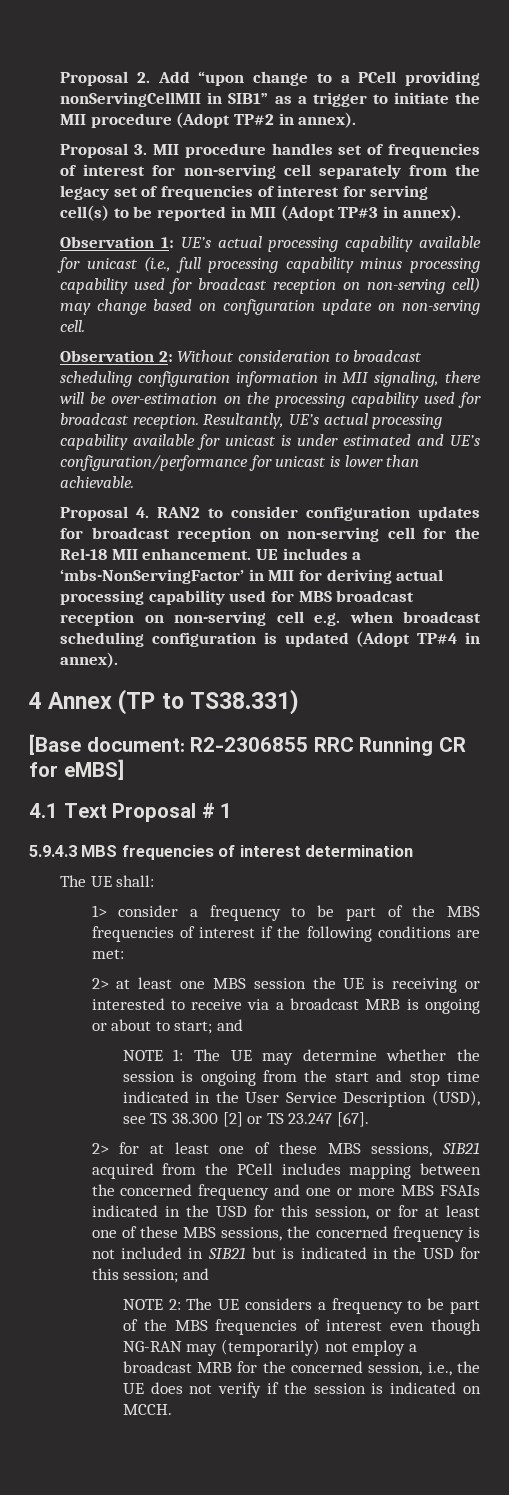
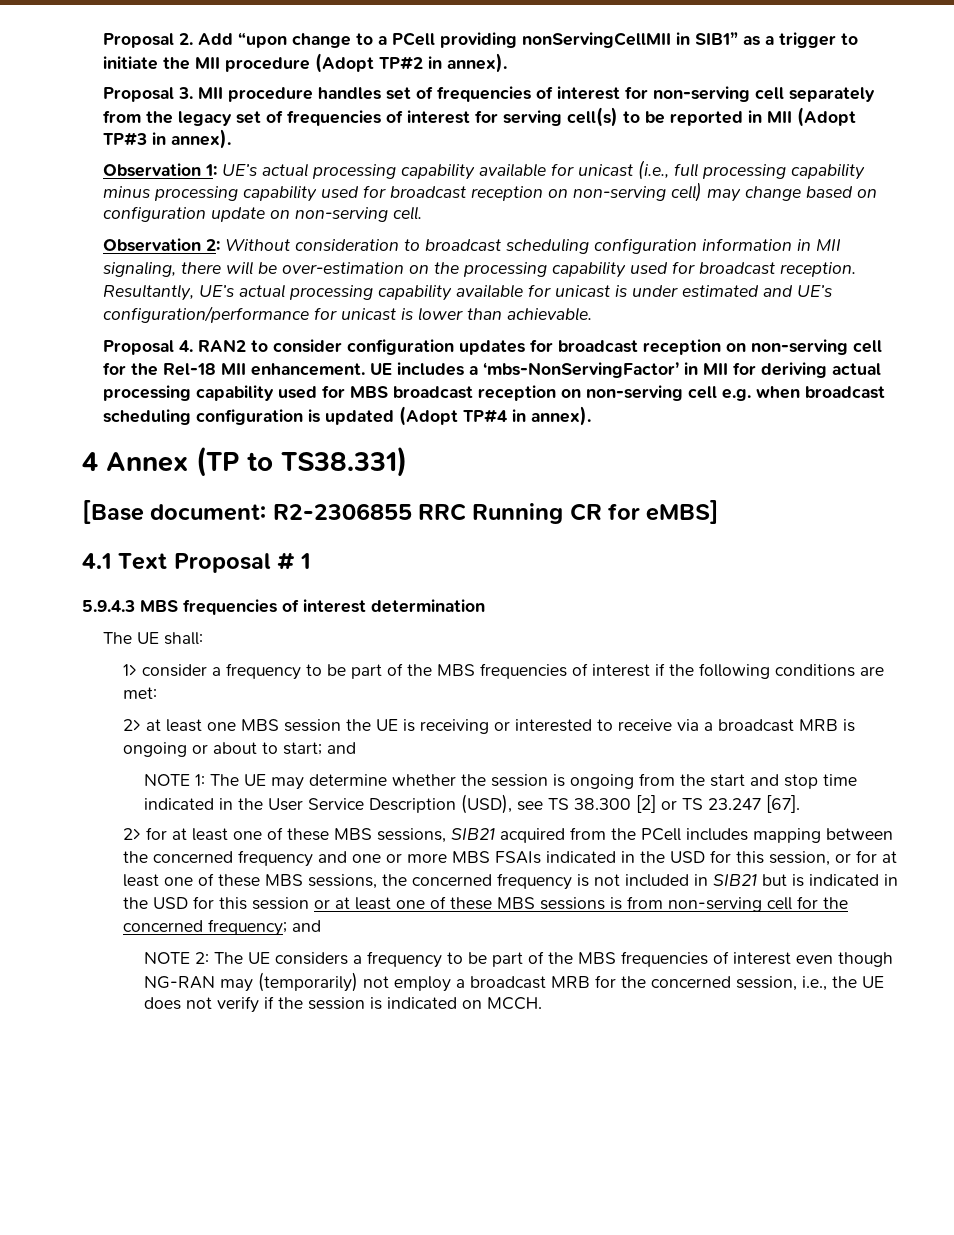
[123,1269,179,1283] session; -> [252,896,849,912] [123,919,288,936] session or at least one of these MBS sessions is from non-serving cell for the concerned frequency;

